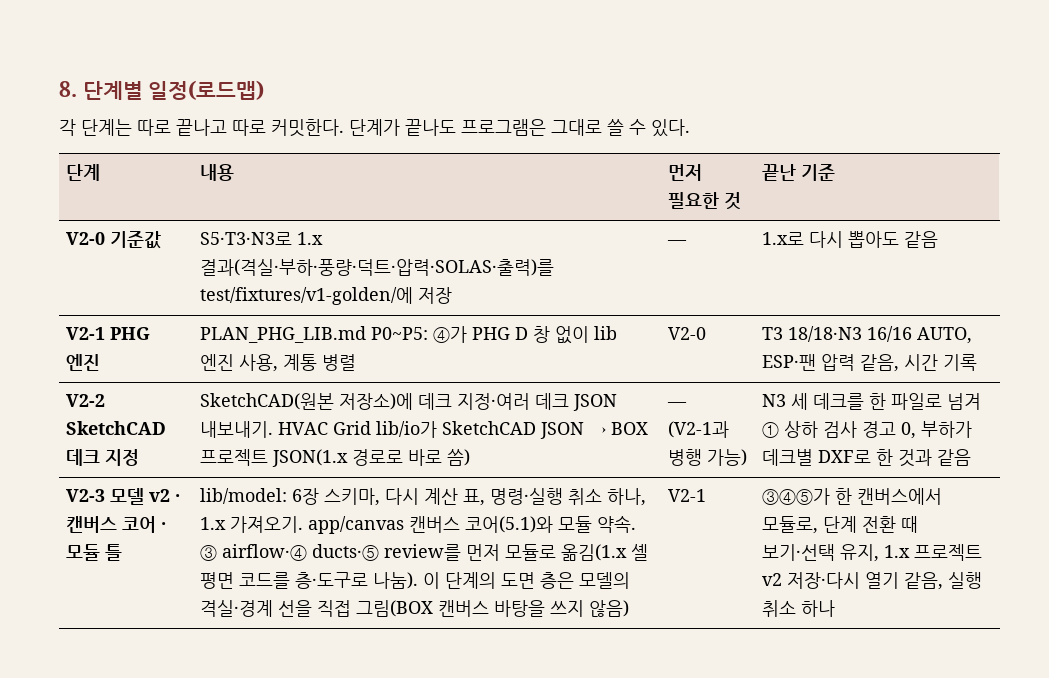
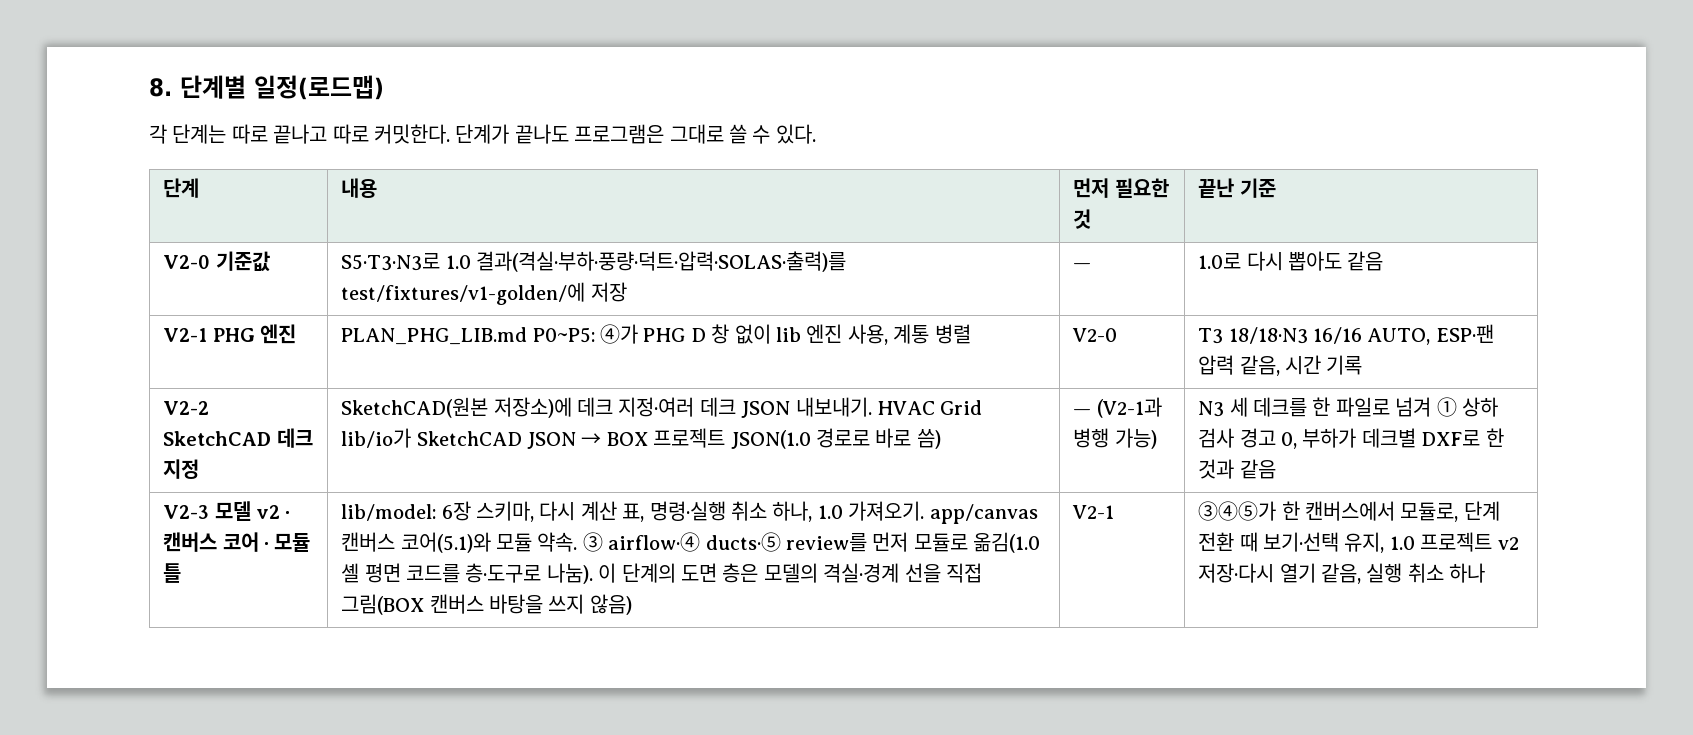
[297,232,324,245] 1.x -> [445,255,471,269] 1.0
[762,232,805,245] 1.x로 -> [1198,253,1242,269] 1.0로
[272,449,349,467] JSON(1.x -> [730,430,811,449] JSON(1.0
[200,517,227,530] 1.x -> [817,505,843,519] 1.0
[561,544,628,561] 옮김(1.x -> [973,532,1041,553] 옮김(1.0
[884,545,911,558] 1.x -> [1389,536,1415,550] 1.0

